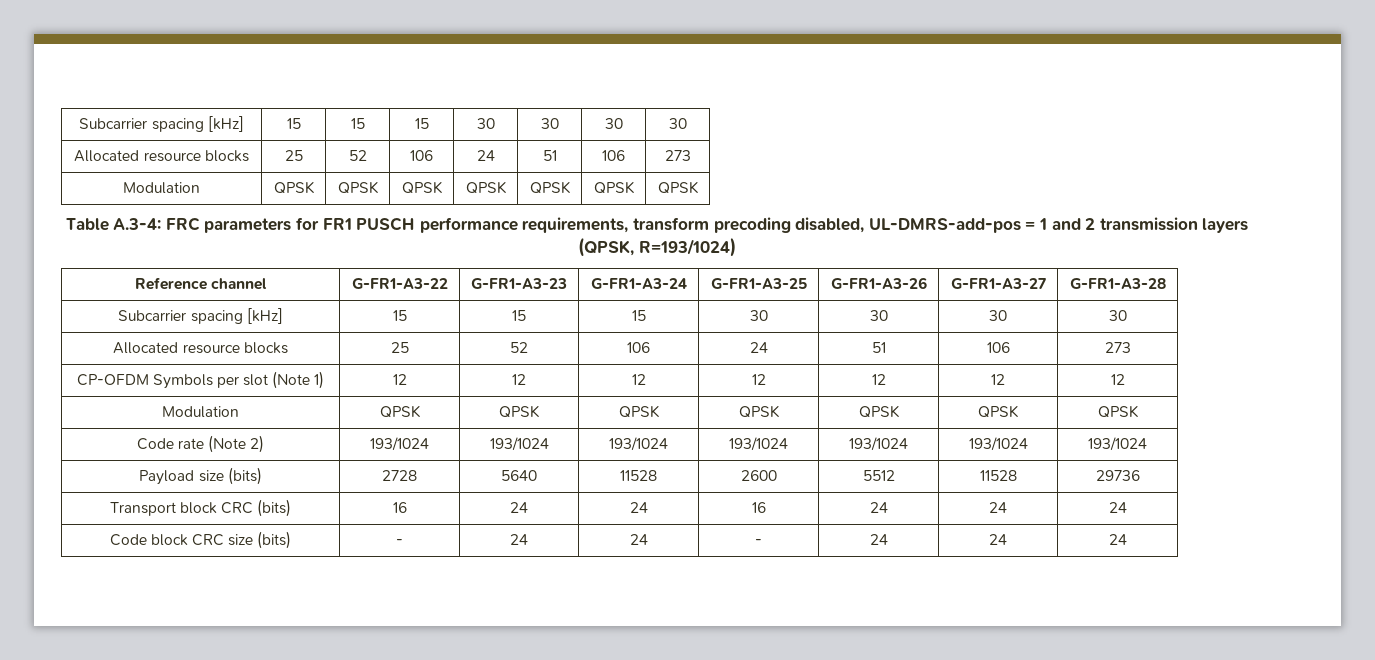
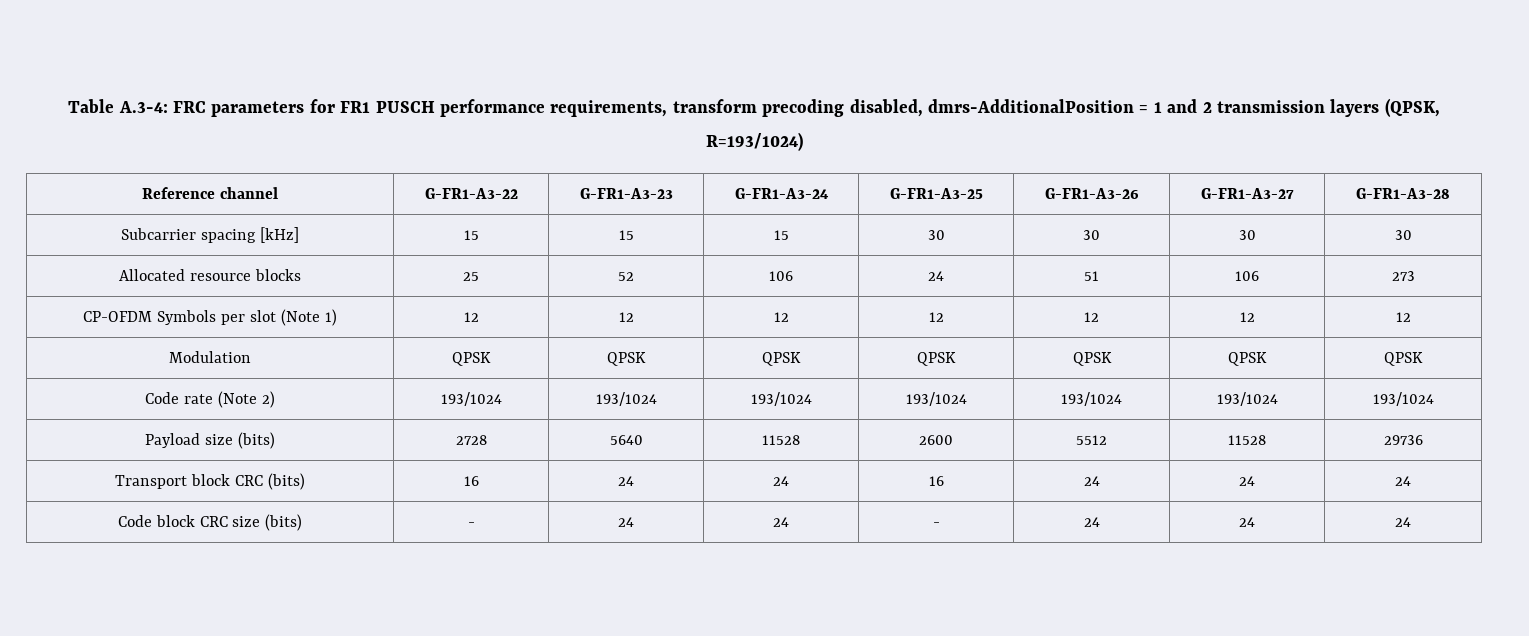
[79,116,244,132] [286,118,301,129] [350,118,365,129] [414,118,429,129] [476,118,495,129] [540,118,559,129] [604,118,623,129] [668,118,687,129] [74,150,249,162] [284,150,303,161] [348,150,367,161] [410,150,433,161] [476,150,495,161] [542,150,557,161] [602,150,625,161] [664,150,691,161] [123,182,200,194] [273,181,315,194] [337,181,379,194] [401,181,443,194] [465,181,507,194] [529,181,571,194] [593,181,635,194] [657,181,699,194] Subcarrier spacing [kHz] | 15 | 15 | 15 | 30 | 30 | 30 | 30 // Allocated resource blocks | 25 | 52 | 106 | 24 | 51 | 106 | 273 // Modulation | QPSK | QPSK | QPSK | QPSK | QPSK | QPSK | QPSK // -> (68, 106) none
[868,218,1021,233] UL-DMRS-add-pos -> [927,99,1134,113] dmrs-AdditionalPosition

